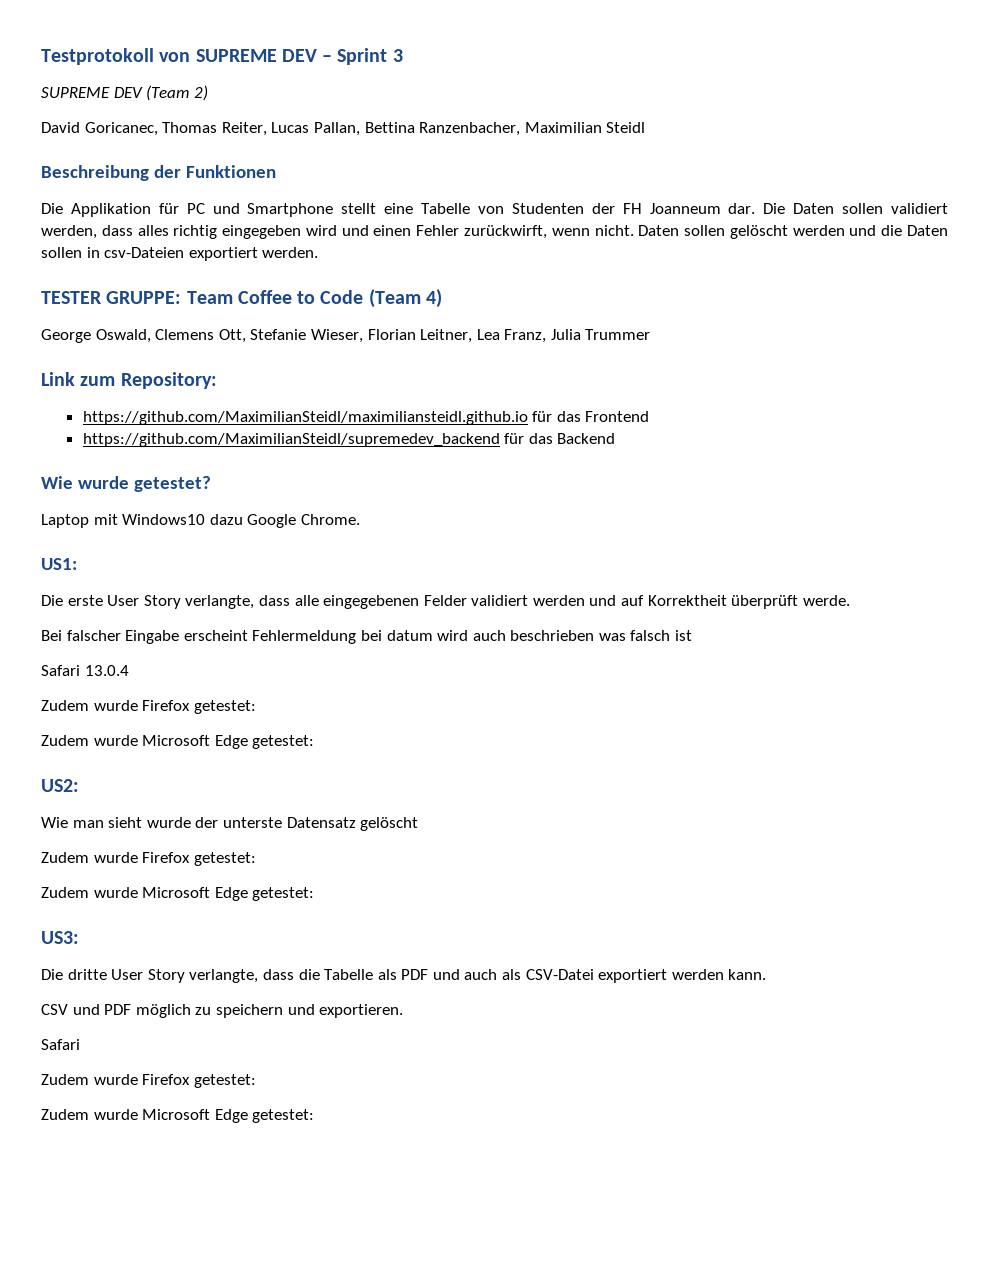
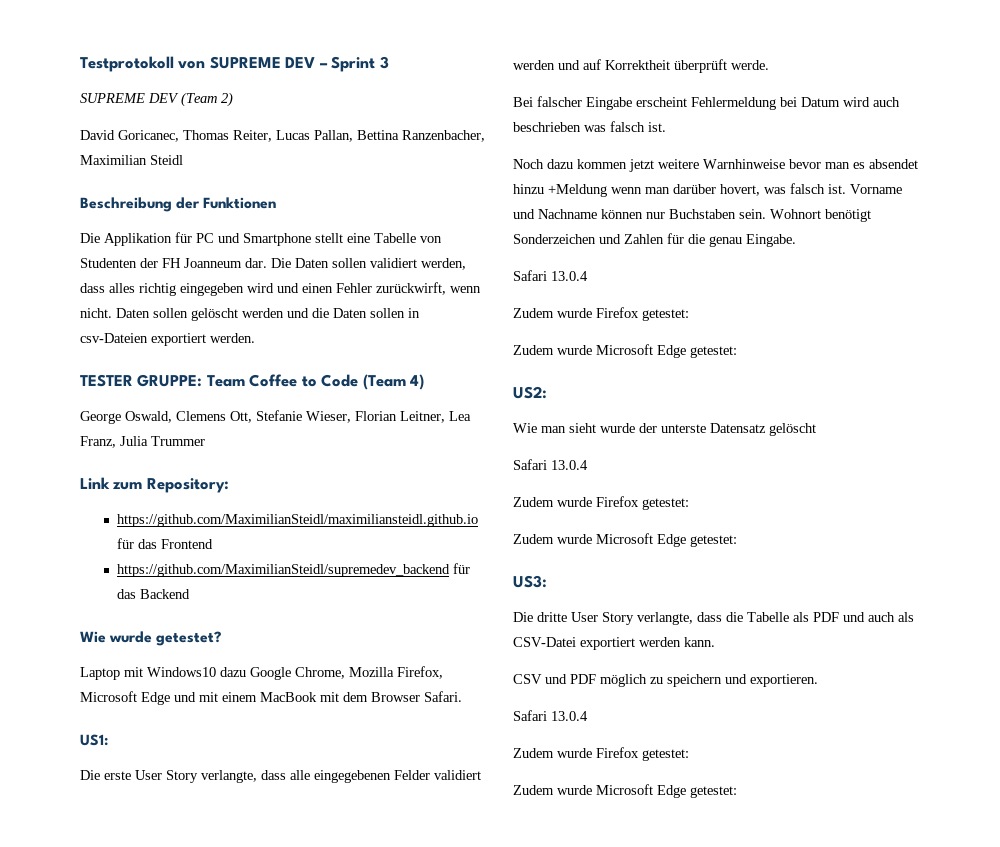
[300,514,360,525] Chrome. -> [295,666,443,679] [80,691,462,705] Chrome, Mozilla Firefox, Microsoft Edge und mit einem MacBook mit dem Browser Safari.
[386,630,433,641] datum -> [801,97,840,107] Datum
[675,630,693,641] ist -> [648,122,666,132] [513,159,918,172] [513,183,902,197] [513,209,871,222] [513,233,796,247] ist. // Noch dazu kommen jetzt weitere Warnhinweise bevor man es absendet hinzu +Meldung wenn man darüber hovert, was falsch ist. Vorname und Nachname können nur Buchstaben sein. Wohnort benötigt Sonderzeichen und Zahlen für die genau Eingabe.
(419, 824) none -> [513,459,588,470] // Safari 13.0.4
(80, 1044) none -> [551,711,588,721] 13.0.4

